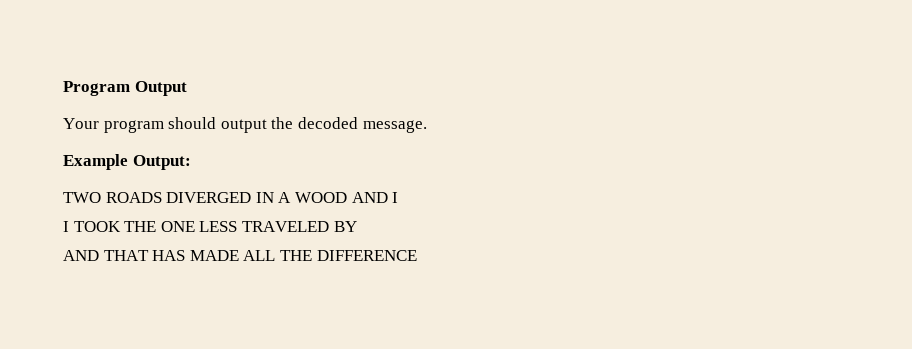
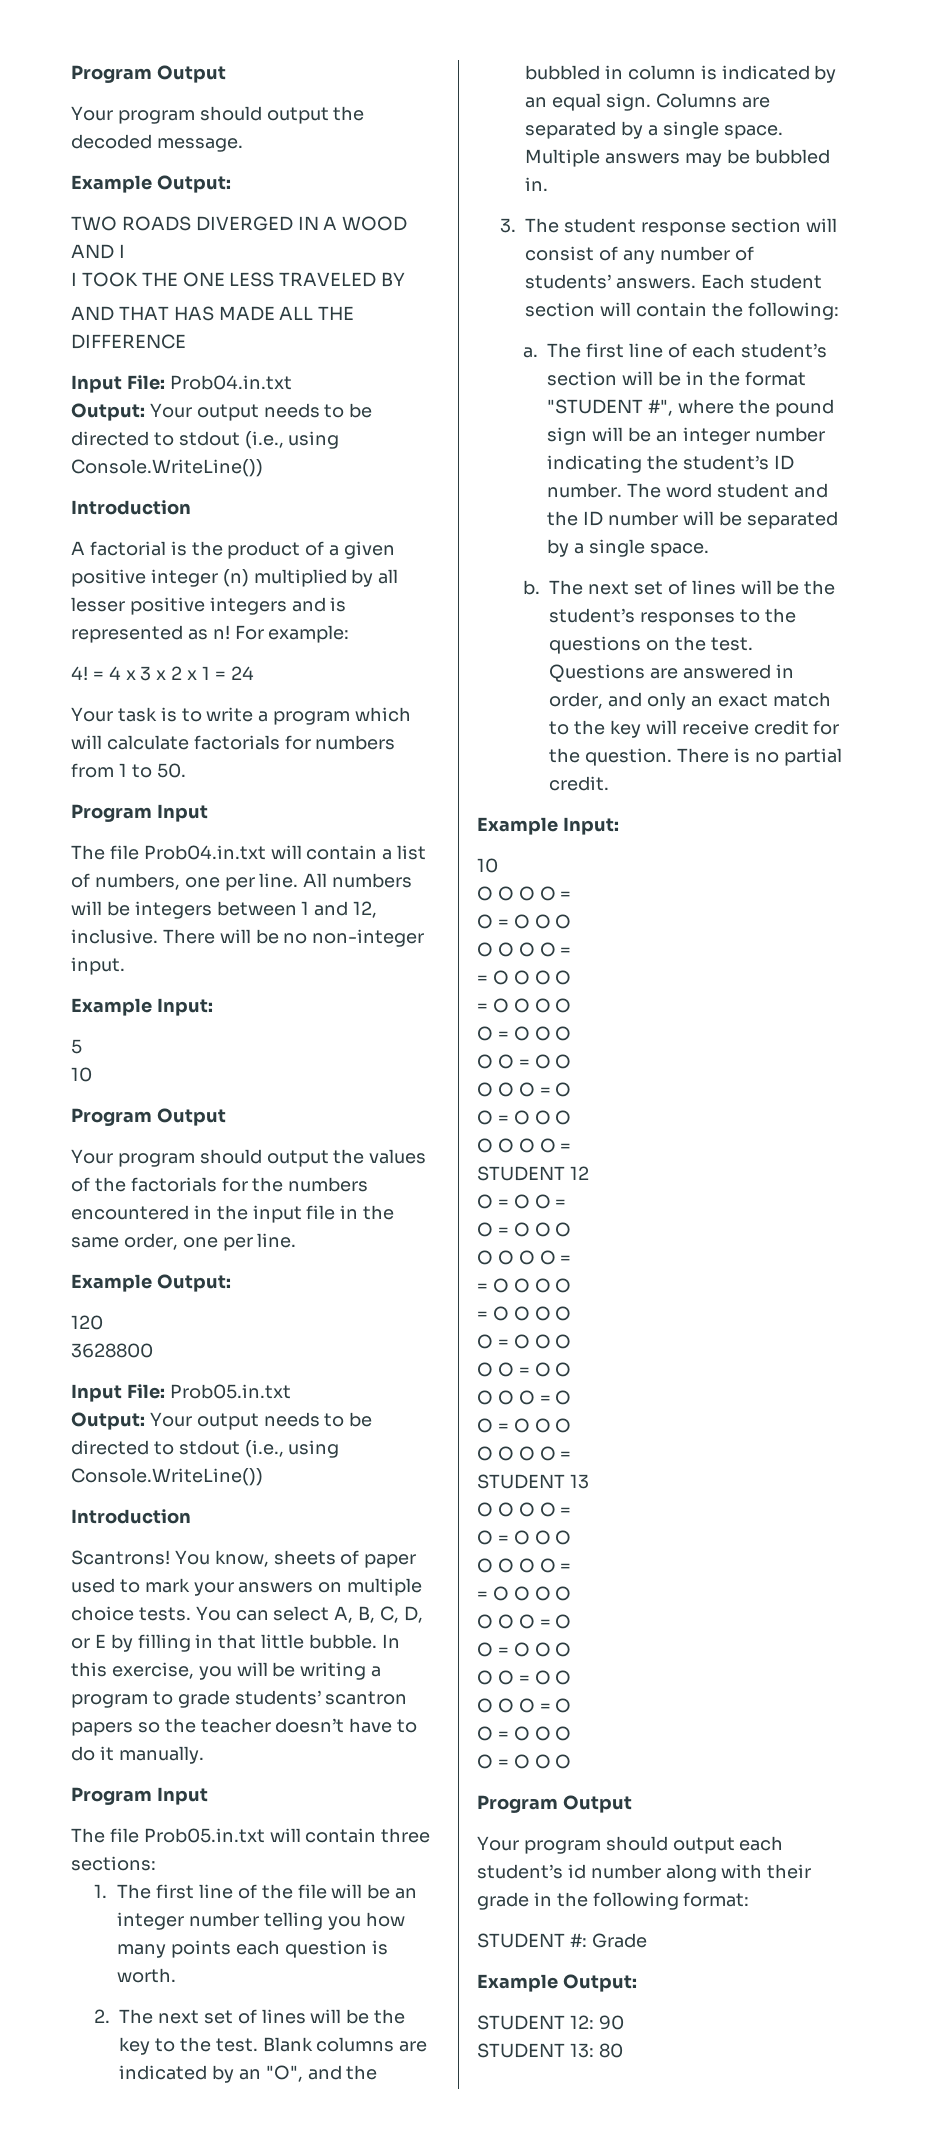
(417, 255) none -> [71,375,292,393] [71,403,373,421] [71,431,340,449] [71,459,263,477] [71,500,191,515] [71,541,396,559] [71,569,399,587] [71,597,347,615] [71,625,350,643] [71,666,254,681] [71,707,412,725] [71,735,396,750] [71,763,186,778] [71,804,208,822] [71,845,427,860] [71,873,413,891] [71,901,378,919] [71,929,425,947] [71,957,125,975] [71,998,213,1016] [71,1039,82,1054] [71,1067,92,1082] [71,1108,226,1126] [71,1149,427,1167] [71,1177,369,1192] [71,1205,395,1223] [71,1233,297,1251] [71,1274,231,1292] [71,1315,103,1330] [71,1343,153,1358] [71,1384,291,1402] [71,1412,373,1430] [71,1440,340,1458] [71,1468,263,1486] [71,1509,191,1524] [71,1550,417,1568] [71,1578,423,1596] [71,1606,423,1623] [71,1634,400,1652] [71,1662,382,1680] [71,1690,408,1708] [71,1718,418,1736] [71,1746,204,1764] [71,1787,208,1805] [71,1828,431,1843] [71,1856,156,1871] [94,1884,418,1899] [117,1912,405,1930] [117,1940,388,1958] [117,1968,177,1983] [94,2009,406,2024] [119,2037,428,2055] [119,2065,378,2083] [525,65,837,83] [525,93,770,111] [525,121,783,139] [525,149,830,167] [525,177,549,191] [500,218,837,236] [525,246,754,264] [525,274,822,289] [525,302,839,320] [523,343,827,358] [547,371,806,386] [547,399,834,417] [547,427,825,445] [547,455,794,473] [547,483,828,498] [547,511,838,529] [547,539,709,557] [523,580,836,595] [549,608,796,626] [549,636,753,654] [549,664,794,682] [549,692,831,710] [549,720,840,738] [549,748,842,766] [549,776,610,791] [477,817,619,835] [477,858,498,873] [477,886,572,901] [477,914,572,929] [477,942,572,957] [477,970,572,985] [477,998,572,1013] [477,1026,572,1041] [477,1054,572,1069] [477,1082,572,1097] [477,1110,572,1125] [477,1138,572,1153] [477,1166,589,1181] [477,1194,567,1209] [477,1222,572,1237] [477,1250,572,1265] [477,1278,572,1293] [477,1306,572,1321] [477,1334,572,1349] [477,1362,572,1377] [477,1390,572,1405] [477,1418,572,1433] [477,1446,572,1461] [477,1474,589,1489] [477,1502,572,1517] [477,1530,572,1545] [477,1558,572,1573] [477,1586,572,1601] [477,1614,572,1629] [477,1642,572,1657] [477,1670,572,1685] [477,1698,572,1713] [477,1726,572,1741] [477,1754,572,1769] [477,1795,632,1813] [477,1836,784,1854] [477,1864,812,1882] [477,1892,750,1910] [477,1933,647,1948] [477,1974,637,1992] [477,2015,624,2030] [477,2043,623,2058] // Input File: Prob04.in.txt // Output: Your output needs to be directed to stdout (i.e., using Console.WriteLine()) // Introduction // A factorial is the product of a given positive integer (n) multiplied by all lesser positive integers and is represented as n! For example: // 4! = 4 x 3 x 2 x 1 = 24 // Your task is to write a program which will calculate factorials for numbers from 1 to 50. // Program Input // The file Prob04.in.txt will contain a list of numbers, one per line. All numbers will be integers between 1 and 12, inclusive. There will be no non-integer input. // Example Input: // 5 // 10 // Program Output // Your program should output the values of the factorials for the numbers encountered in the input file in the same order, one per line. // Example Output: // 120 // 3628800 // Input File: Prob05.in.txt // Output: Your output needs to be directed to stdout (i.e., using Console.WriteLine()) // Introduction // Scantrons! You know, sheets of paper used to mark your answers on multiple choice tests. You can select A, B, C, D, or E by filling in that little bubble. In this exercise, you will be writing a program to grade students’ scantron papers so the teacher doesn’t have to do it manually. // Program Input // The file Prob05.in.txt will contain three sections: // 1. The first line of the file will be an integer number telling you how many points each question is worth. // 2. The next set of lines will be the key to the test. Blank columns are indicated by an "O", and the bubbled in column is indicated by an equal sign. Columns are separated by a single space. Multiple answers may be bubbled in. // 3. The student response section will consist of any number of students’ answers. Each student section will contain the following: // a. The first line of each student’s section will be in the format "STUDENT #", where the pound sign will be an integer number indicating the student’s ID number. The word student and the ID number will be separated by a single space. // b. The next set of lines will be the student’s responses to the questions on the test. Questions are answered in order, and only an exact match to the key will receive credit for the question. There is no partial credit. // Example Input: // 10 // O O O O = // O = O O O // O O O O = // = O O O O // = O O O O // O = O O O // O O = O O // O O O = O // O = O O O // O O O O = // STUDENT 12 // O = O O = // O = O O O // O O O O = // = O O O O // = O O O O // O = O O O // O O = O O // O O O = O // O = O O O // O O O O = // STUDENT 13 // O O O O = // O = O O O // O O O O = // = O O O O // O O O = O // O = O O O // O O = O O // O O O = O // O = O O O // O = O O O // Program Output // Your program should output each student’s id number along with their grade in the following format: // STUDENT #: Grade // Example Output: // STUDENT 12: 90 // STUDENT 13: 80

